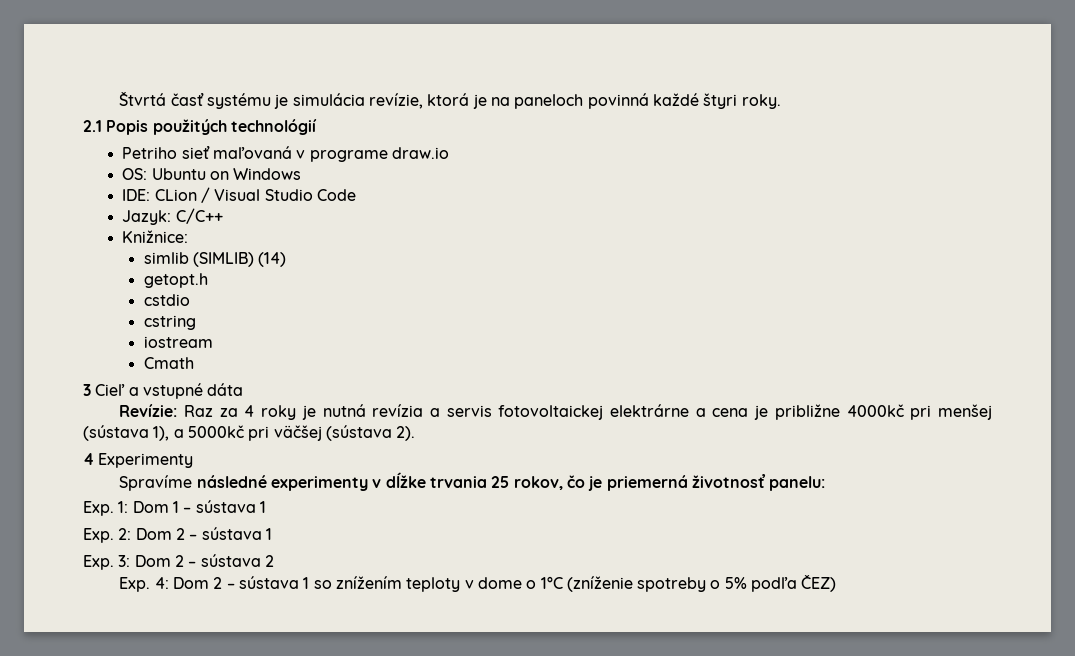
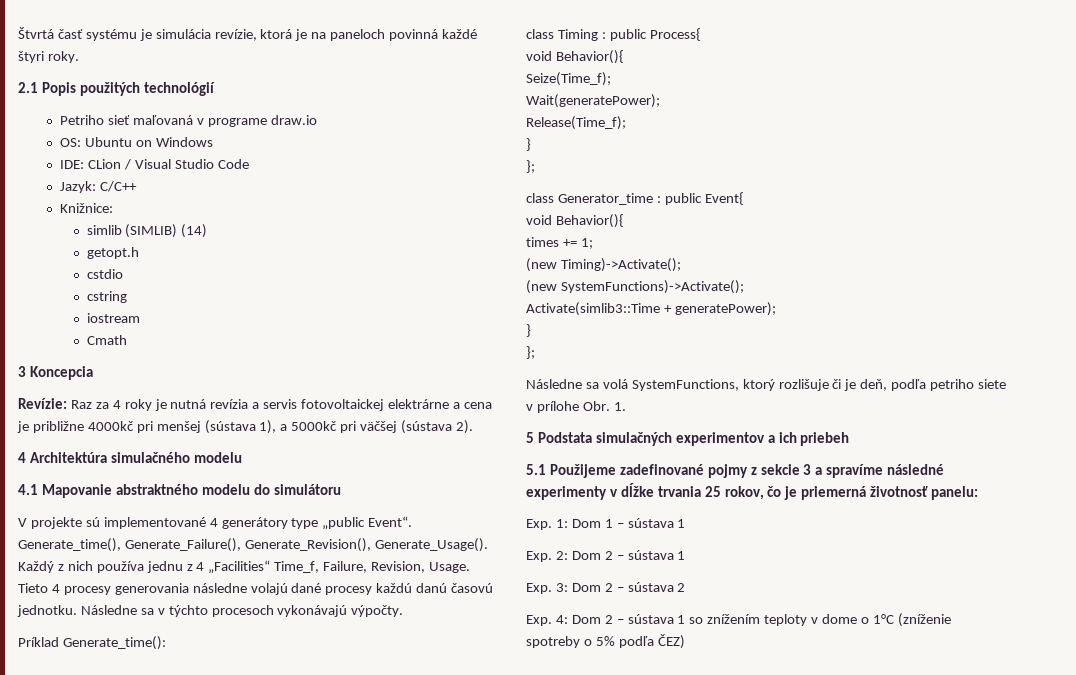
[95,383,244,399] Cieľ a vstupné dáta -> [29,366,93,380] Koncepcia
[98,453,194,468] [119,475,193,491] Experimenty // Spravíme -> [29,452,242,463] [18,484,341,498] [18,516,413,530] [18,538,488,552] [18,560,471,574] [18,583,494,595] [17,605,404,617] [18,636,166,650] [526,28,701,41] [526,50,624,64] [526,72,611,86] [526,94,660,108] [526,116,626,130] [526,138,531,151] [526,160,535,173] [526,192,744,205] [526,214,624,228] [526,237,593,249] [526,258,681,272] [526,280,744,294] [526,302,776,316] [526,324,531,337] [526,346,535,359] [526,379,1007,391] [526,401,626,413] [526,432,850,446] [526,464,884,478] Architektúra simulačného modelu // 4.1 Mapovanie abstraktného modelu do simulátoru // V projekte sú implementované 4 generátory type „public Event“. Generate_time(), Generate_Failure(), Generate_Revision(), Generate_Usage(). Každý z nich používa jednu z 4 „Facilities“ Time_f, Failure, Revision, Usage. Tieto 4 procesy generovania následne volajú dané procesy každú danú časovú jednotku. Následne sa v týchto procesoch vykonávajú výpočty. // Príklad Generate_time(): // class Timing : public Process{ // void Behavior(){ // Seize(Time_f); // Wait(generatePower); // Release(Time_f); // } // }; // class Generator_time : public Event{ // void Behavior(){ // times += 1; // (new Timing)->Activate(); // (new SystemFunctions)->Activate(); // Activate(simlib3::Time + generatePower); // } // }; // Následne sa volá SystemFunctions, ktorý rozlišuje či je deň, podľa petriho siete v prílohe Obr. 1. // 5 Podstata simulačných experimentov a ich priebeh // 5.1 Použijeme zadefinované pojmy z sekcie 3 a spravíme

